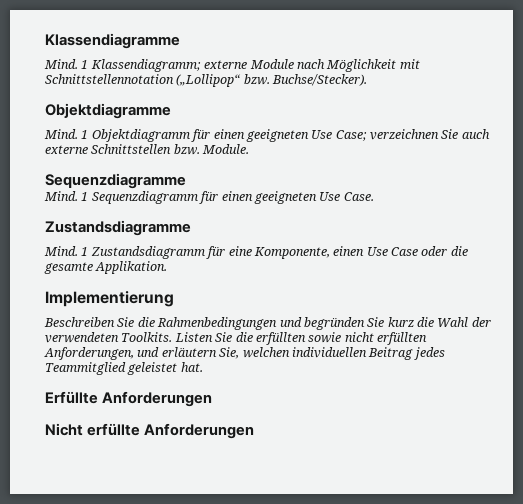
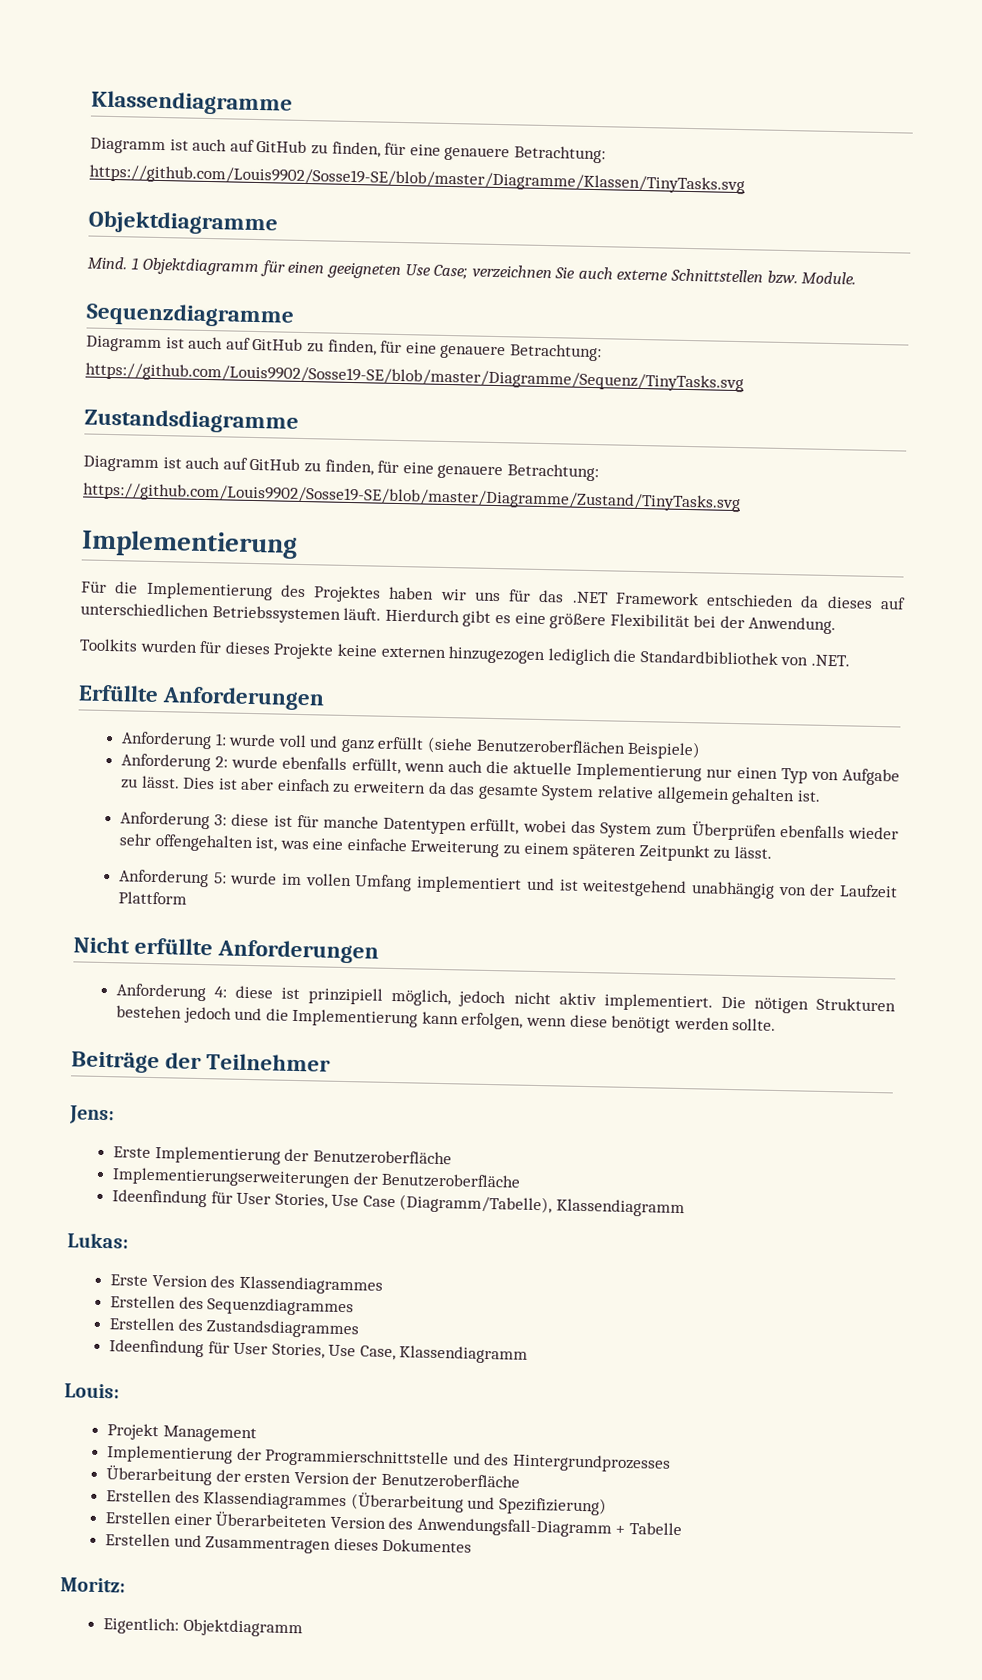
[44,59,420,72] [45,74,368,87] Mind. 1 Klassendiagramm; externe Module nach Möglichkeit mit Schnittstellennotation („Lollipop“ bzw. Buchse/Stecker). -> [90,137,606,164] [89,164,745,195] Diagramm ist auch auf GitHub zu finden, für eine genauere Betrachtung: // https://github.com/Louis9902/Sosse19-SE/blob/master/Diagramme/Klassen/TinyTasks.svg
[44,191,374,204] [45,220,191,236] [44,246,468,259] [44,261,168,274] [45,291,174,307] [44,317,491,330] [45,332,427,345] [44,347,445,360] [45,362,203,375] [45,391,213,407] [45,423,255,439] Mind. 1 Sequenzdiagramm für einen geeigneten Use Case. // Zustandsdiagramme // Mind. 1 Zustandsdiagramm für eine Komponente, einen Use Case oder die gesamte Applikation. // Implementierung // Beschreiben Sie die Rahmenbedingungen und begründen Sie kurz die Wahl der verwendeten Toolkits. Listen Sie die erfüllten sowie nicht erfüllten Anforderungen, und erläutern Sie, welchen individuellen Beitrag jedes Teammitglied geleistet hat. // Erfüllte Anforderungen // Nicht erfüllte Anforderungen -> [86,335,602,362] [85,362,744,393] [84,408,299,434] [83,455,599,482] [83,482,741,513] [81,529,298,559] [81,581,906,610] [80,602,837,635] [79,638,851,667] [78,684,326,711] [120,731,702,760] [120,753,901,786] [119,775,821,806] [119,811,899,841] [118,833,772,862] [117,869,898,899] [117,891,187,905] [73,936,380,964] [115,983,897,1014] [115,1005,777,1033] [71,1051,332,1074] [69,1105,115,1125] [112,1146,452,1166] [111,1167,522,1189] [111,1189,686,1218] [67,1232,129,1249] [109,1274,383,1295] [109,1295,355,1317] [108,1317,360,1339] [108,1339,529,1364] [64,1383,120,1399] [106,1423,257,1443] [106,1445,671,1473] [105,1465,520,1489] [105,1489,607,1516] [104,1511,683,1538] [104,1533,473,1554] [60,1577,126,1593] [102,1617,303,1638] Diagramm ist auch auf GitHub zu finden, für eine genauere Betrachtung: // https://github.com/Louis9902/Sosse19-SE/blob/master/Diagramme/Sequenz/TinyTasks.svg // Zustandsdiagramme // Diagramm ist auch auf GitHub zu finden, für eine genauere Betrachtung: // https://github.com/Louis9902/Sosse19-SE/blob/master/Diagramme/Zustand/TinyTasks.svg // Implementierung // Für die Implementierung des Projektes haben wir uns für das .NET Framework entschieden da dieses auf unterschiedlichen Betriebssystemen läuft. Hierdurch gibt es eine größere Flexibilität bei der Anwendung. // Toolkits wurden für dieses Projekte keine externen hinzugezogen lediglich die Standardbibliothek von .NET. // Erfüllte Anforderungen // Anforderung 1: wurde voll und ganz erfüllt (siehe Benutzeroberflächen Beispiele) // Anforderung 2: wurde ebenfalls erfüllt, wenn auch die aktuelle Implementierung nur einen Typ von Aufgabe zu lässt. Dies ist aber einfach zu erweitern da das gesamte System relative allgemein gehalten ist. // Anforderung 3: diese ist für manche Datentypen erfüllt, wobei das System zum Überprüfen ebenfalls wieder sehr offengehalten ist, was eine einfache Erweiterung zu einem späteren Zeitpunkt zu lässt. // Anforderung 5: wurde im vollen Umfang implementiert und ist weitestgehend unabhängig von der Laufzeit Plattform // Nicht erfüllte Anforderungen // Anforderung 4: diese ist prinzipiell möglich, jedoch nicht aktiv implementiert. Die nötigen Strukturen bestehen jedoch und die Implementierung kann erfolgen, wenn diese benötigt werden sollte. // Beiträge der Teilnehmer // Jens: // Erste Implementierung der Benutzeroberfläche // Implementierungserweiterungen der Benutzeroberfläche // Ideenfindung für User Stories, Use Case (Diagramm/Tabelle), Klassendiagramm // Lukas: // Erste Version des Klassendiagrammes // Erstellen des Sequenzdiagrammes // Erstellen des Zustandsdiagrammes // Ideenfindung für User Stories, Use Case, Klassendiagramm // Louis: // Projekt Management // Implementierung der Programmierschnittstelle und des Hintergrundprozesses // Überarbeitung der ersten Version der Benutzeroberfläche // Erstellen des Klassendiagrammes (Überarbeitung und Spezifizierung) // Erstellen einer Überarbeiteten Version des Anwendungsfall-Diagramm + Tabelle // Erstellen und Zusammentragen dieses Dokumentes // Moritz: // Eigentlich: Objektdiagramm

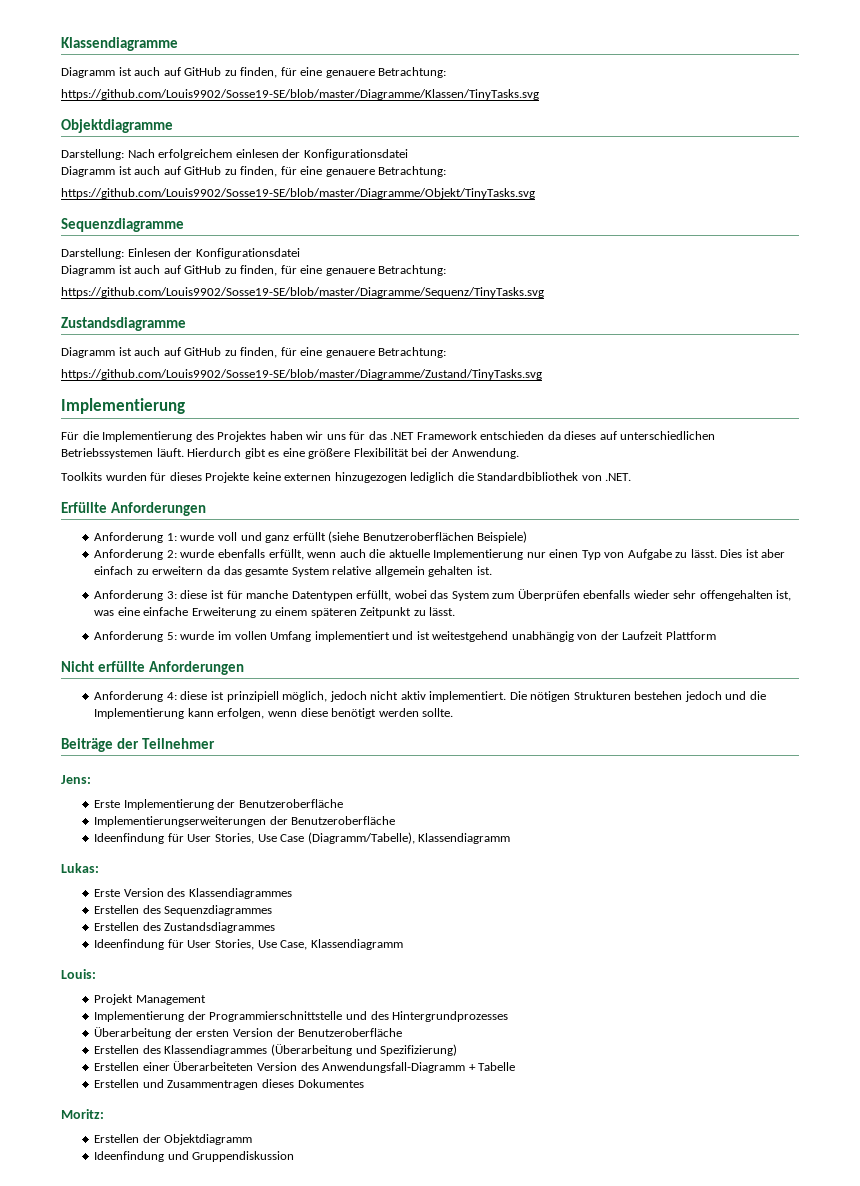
[87,256,857,285] [86,302,295,328] Mind. 1 Objektdiagramm für einen geeigneten Use Case; verzeichnen Sie auch externe Schnittstellen bzw. Module. // Sequenzdiagramme -> [61,149,408,160] [61,166,447,177] [61,188,535,199] [61,218,184,232] [61,248,300,259] Darstellung: Nach erfolgreichem einlesen der Konfigurationsdatei // Diagramm ist auch auf GitHub zu finden, für eine genauere Betrachtung: // https://github.com/Louis9902/Sosse19-SE/blob/master/Diagramme/Objekt/TinyTasks.svg // Sequenzdiagramme // Darstellung: Einlesen der Konfigurationsdatei
[102,1617,303,1638] Eigentlich: Objektdiagramm -> [94,1134,253,1145] [94,1151,295,1162] Erstellen der Objektdiagramm // Ideenfindung und Gruppendiskussion

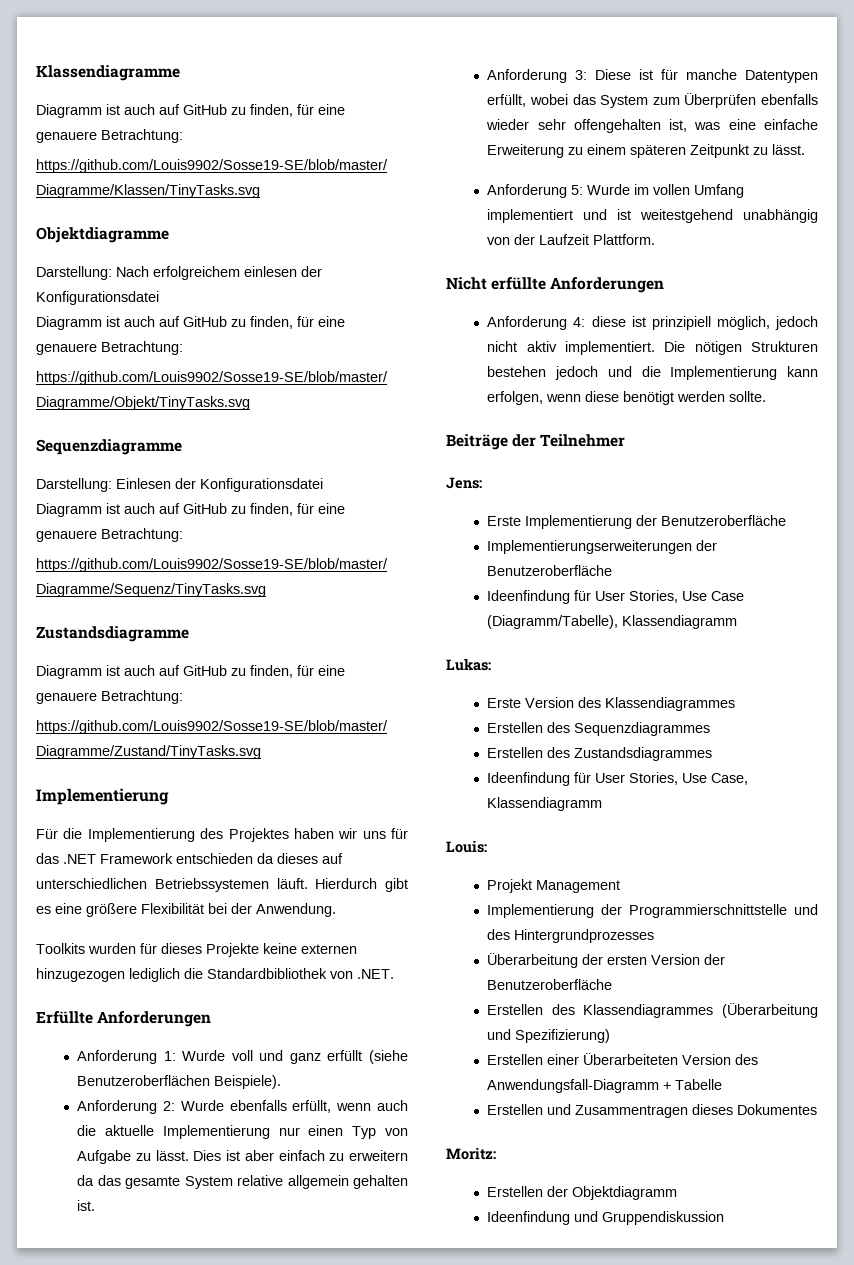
[180,532,215,541] wurde -> [182,1050,226,1061] Wurde
[477,531,528,543] Beispiele) -> [214,1075,282,1089] Beispiele).
[180,549,215,558] wurde -> [180,1100,224,1111] Wurde
[180,590,208,599] diese -> [595,69,632,80] Diese
[180,631,215,640] wurde -> [587,184,631,195] Wurde
[665,631,716,640] Plattform -> [593,234,656,245] Plattform.

